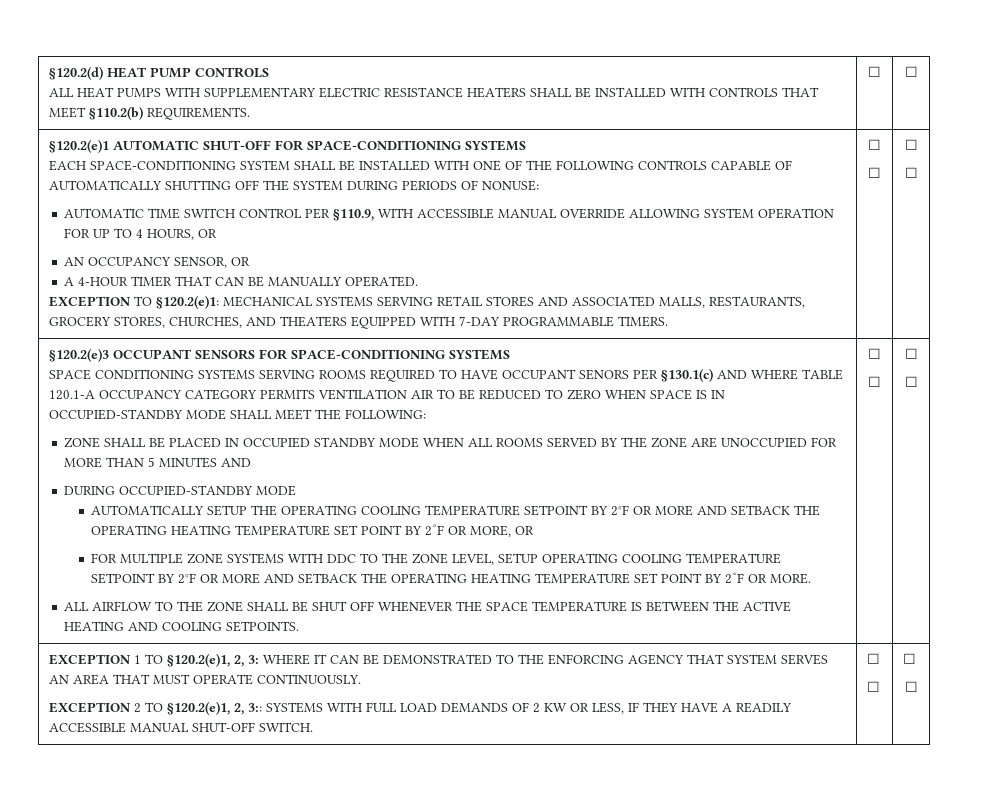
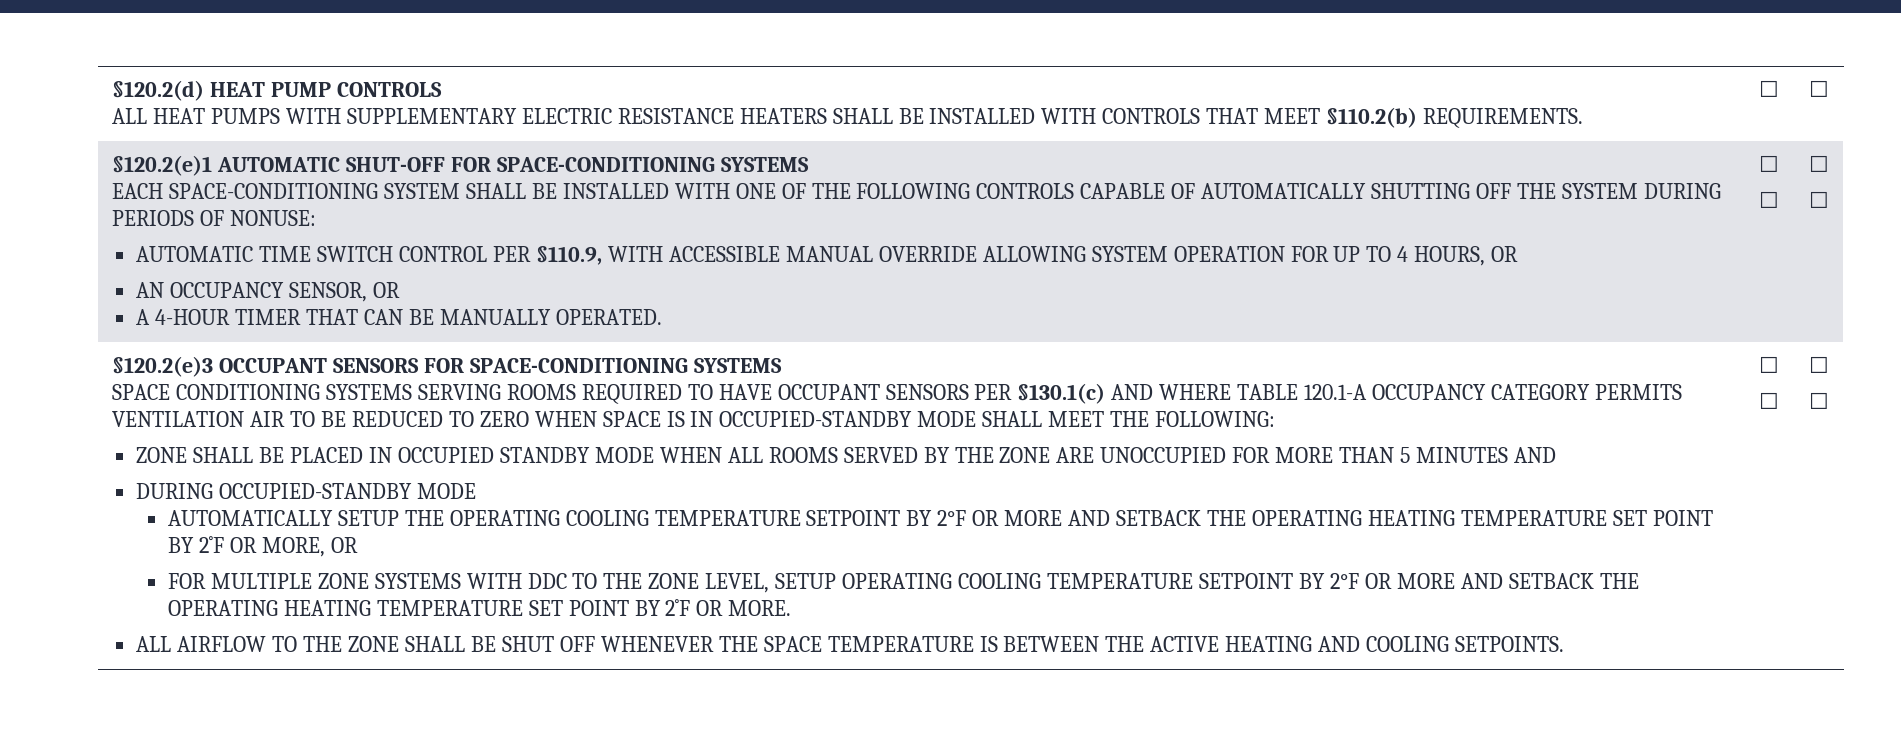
[49,295,806,309] [49,316,669,329] // EXCEPTION TO §120.2(e)1: MECHANICAL SYSTEMS SERVING RETAIL STORES AND ASSOCIATED MALLS, RESTAURANTS, GROCERY STORES, CHURCHES, AND THEATERS EQUIPPED WITH 7-DAY PROGRAMMABLE TIMERS. -> (662, 317) none
[579,369,630,380] SENORS -> [885,384,969,400] SENSORS
[49,653,829,667] [49,674,362,685] [49,701,793,715] [49,722,314,733] [867,653,881,664] [867,681,881,692] [903,653,917,664] [904,681,918,692] // EXCEPTION 1 TO §120.2(e)1, 2, 3: WHERE IT CAN BE DEMONSTRATED TO THE ENFORCING AGENCY THAT SYSTEM SERVES AN AREA THAT MUST OPERATE CONTINUOUSLY. // EXCEPTION 2 TO §120.2(e)1, 2, 3:: SYSTEMS WITH FULL LOAD DEMANDS OF 2 KW OR LESS, IF THEY HAVE A READILY ACCESSIBLE MANUAL SHUT-OFF SWITCH. | ☐ // ☐ | ☐ // ☐ -> (1829, 400) none

